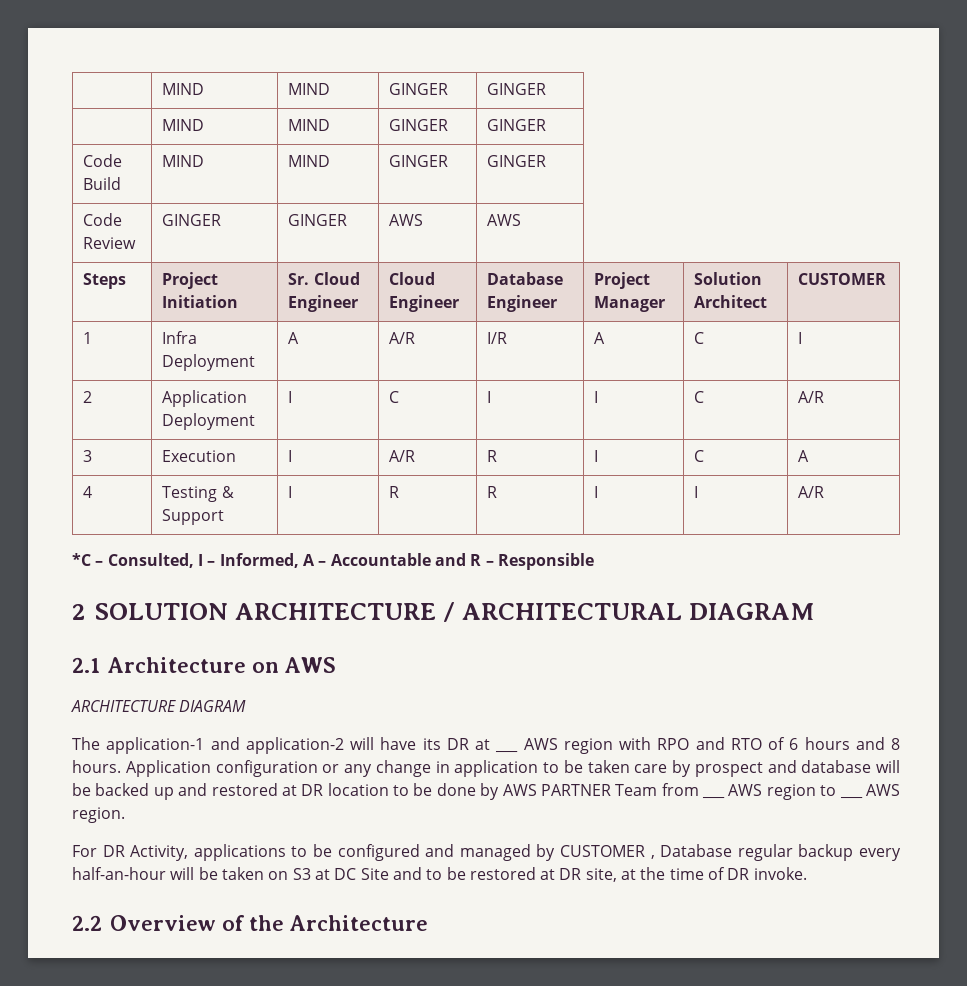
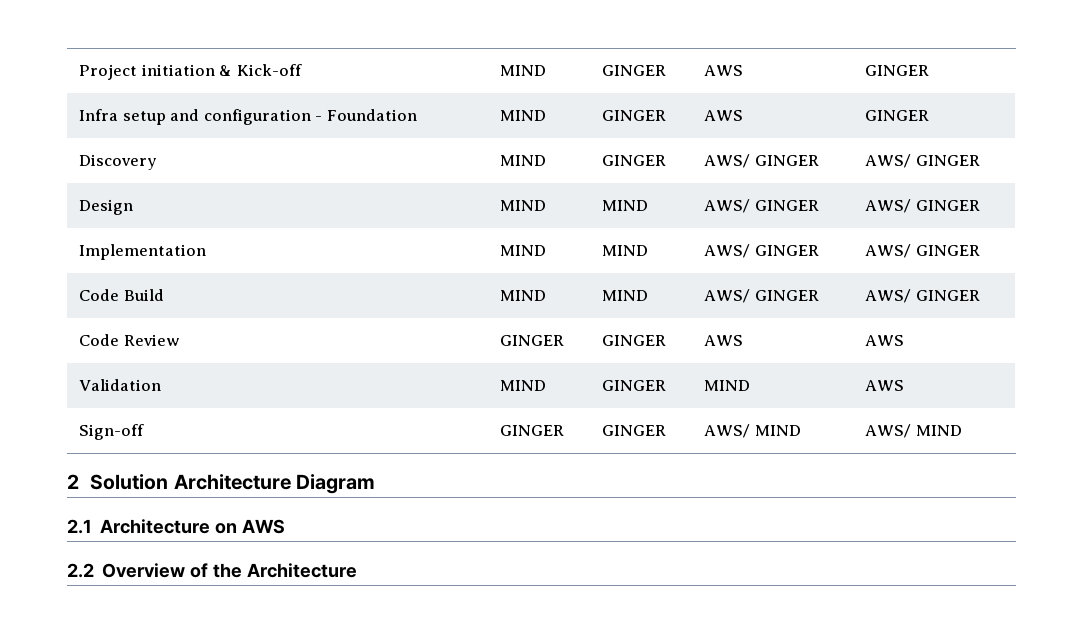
[162,83,205,95] [288,83,331,95] [389,83,449,95] [487,83,547,95] [162,119,205,131] [288,119,331,131] [389,119,449,131] | MIND | MIND | GINGER | GINGER // | MIND | MIND | GINGER | -> [79,64,302,80] [500,65,547,76] [602,65,667,76] [704,65,744,76] [865,65,930,76] [79,109,417,125] [500,110,547,121] [602,110,667,121] [704,110,744,121] [865,110,930,121] [79,154,158,170] [500,155,547,166] [602,155,667,166] [704,154,819,168] [865,154,980,168] [79,199,134,215] [500,200,547,211] [602,200,649,211] [704,199,819,213] [865,199,980,213] [79,244,207,260] [500,245,547,256] [602,245,649,256] [704,244,819,258] [865,244,912,258] Project initiation & Kick-off | MIND | GINGER | AWS | GINGER // Infra setup and configuration - Foundation | MIND | GINGER | AWS | GINGER // Discovery | MIND | GINGER | AWS/ GINGER | AWS/ GINGER // Design | MIND | MIND | AWS/ GINGER | AWS/ GINGER // Implementation | MIND | MIND | AWS/ GINGER | AWS/
[389,155,449,167] GINGER | -> [704,289,819,303] [865,289,912,303] AWS/ GINGER | AWS/
[83,273,127,289] [162,272,219,289] [162,295,239,308] [288,272,360,285] [288,295,359,312] [389,272,436,285] [389,295,460,312] [487,272,564,285] [487,295,558,312] [594,272,651,289] [594,296,666,312] [694,272,763,285] [694,295,768,308] [798,273,887,285] [83,332,93,344] [162,331,198,344] [162,354,256,371] [288,332,300,344] [389,332,416,344] [487,332,508,344] [594,332,606,344] [694,332,705,344] [798,332,803,344] [83,391,93,403] [162,390,248,407] [162,413,256,430] [288,391,293,403] [389,391,400,403] [487,391,492,403] [594,391,599,403] [694,391,705,403] [798,391,825,403] [83,450,93,462] [162,450,237,462] [288,450,293,462] [389,450,416,462] [487,450,498,462] [594,450,599,462] [694,450,705,462] [798,450,810,462] [83,486,93,498] [162,486,234,502] [162,509,225,525] [288,486,293,498] [389,486,400,498] [487,486,498,498] [594,486,599,498] [694,486,699,498] [798,486,825,498] [72,553,594,570] [72,602,814,622] [72,657,336,673] [71,700,247,712] [72,737,490,754] [495,750,519,753] [523,737,900,754] [72,760,900,777] [72,783,699,800] [702,796,726,799] [728,784,837,800] [839,796,863,799] [866,784,901,796] [72,807,125,823] [72,844,902,861] [72,867,807,882] Steps | Project Initiation | Sr. Cloud Engineer | Cloud Engineer | Database Engineer | Project Manager | Solution Architect | CUSTOMER // 1 | Infra Deployment | A | A/R | I/R | A | C | I // 2 | Application Deployment | I | C | I | I | C | A/R // 3 | Execution | I | A/R | R | I | C | A // 4 | Testing & Support | I | R | R | I | I | A/R // *C – Consulted, I – Informed, A – Accountable and R – Responsible // 2 SOLUTION ARCHITECTURE / ARCHITECTURAL DIAGRAM // 2.1 Architecture on AWS // ARCHITECTURE DIAGRAM // The application-1 and application-2 will have its DR at ___ AWS region with RPO and RTO of 6 hours and 8 hours. Application configuration or any change in application to be taken care by prospect and database will be backed up and restored at DR location to be done by AWS PARTNER Team from ___ AWS region to ___ AWS region. // For DR Activity, applications to be configured and managed by CUSTOMER , Database regular backup every half-an-hour will be taken on S3 at DC Site and to be restored at DR site, at the time of DR invoke. -> [79,379,162,391] [500,380,547,391] [602,380,667,391] [704,380,751,391] [865,380,905,391] [79,424,145,440] [500,425,565,436] [602,425,667,436] [704,424,801,438] [865,424,962,438] [67,474,376,494] [67,519,286,534] Validation | MIND | GINGER | MIND | AWS // Sign-off | GINGER | GINGER | AWS/ MIND | AWS/ MIND // 2 Solution Architecture Diagram // 2.1 Architecture on AWS

